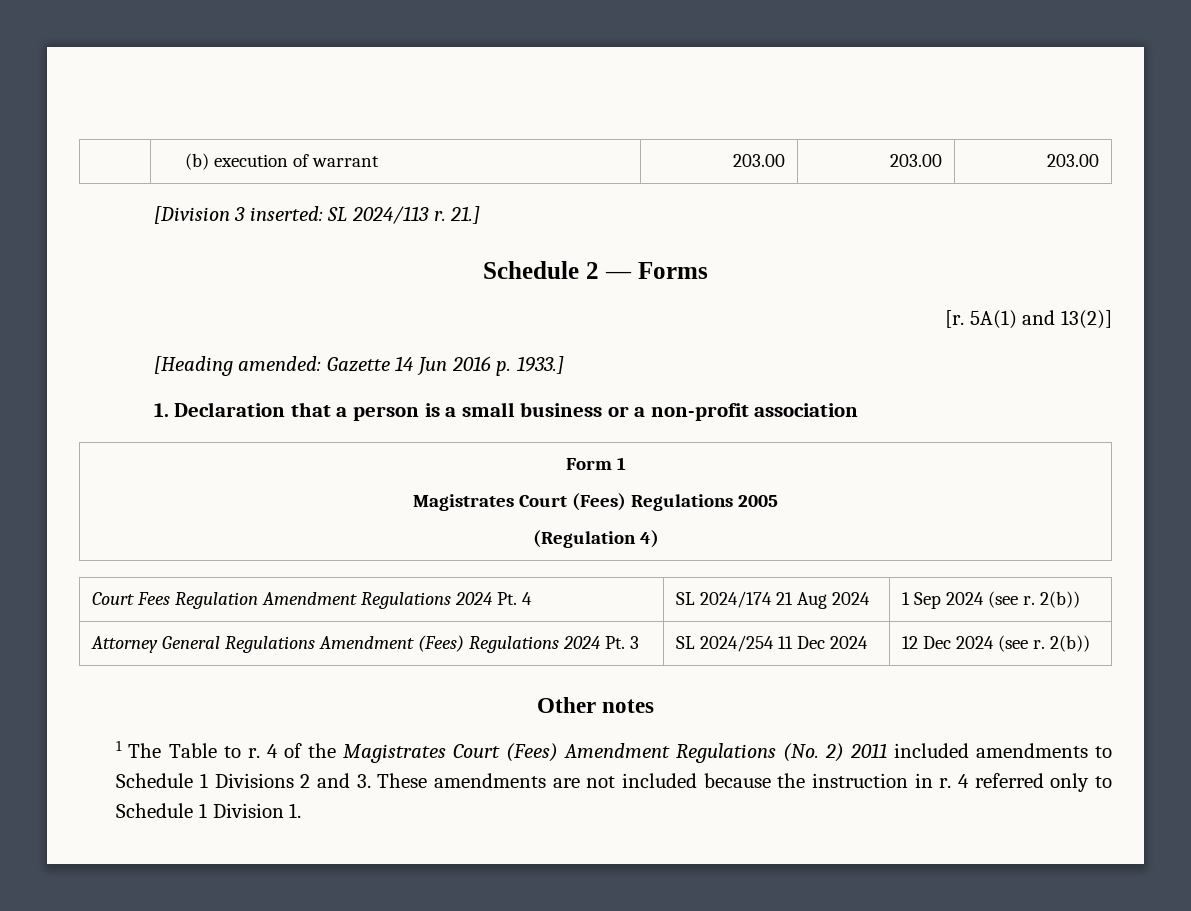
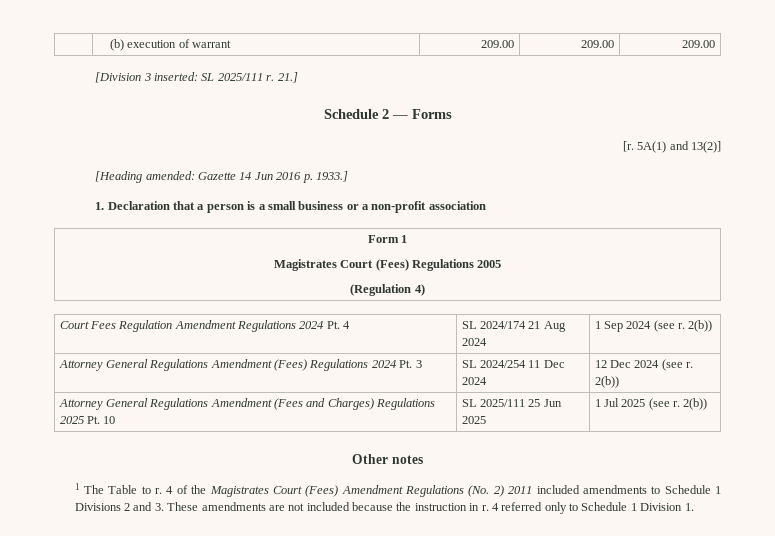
[733,154,786,167] [890,154,943,167] [1047,154,1100,167] 203.00 | 203.00 | 203.00 -> [481,40,515,48] [581,40,615,48] [682,40,716,48] 209.00 | 209.00 | 209.00
[352,206,430,224] 2024/113 -> [217,73,263,81] 2025/111
(1090, 643) none -> [58,398,436,410] [59,416,116,424] [461,399,562,407] [461,416,486,424] [594,398,708,410] // Attorney General Regulations Amendment (Fees and Charges) Regulations 2025 Pt. 10 | SL 2025/111 25 Jun 2025 | 1 Jul 2025 (see r. 2(b))

